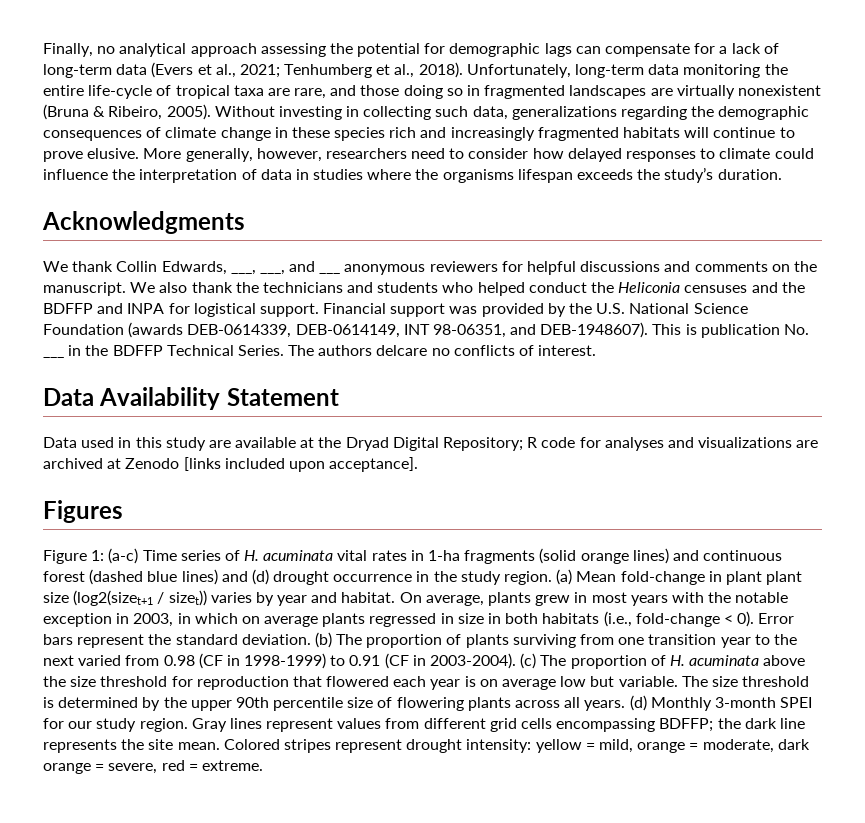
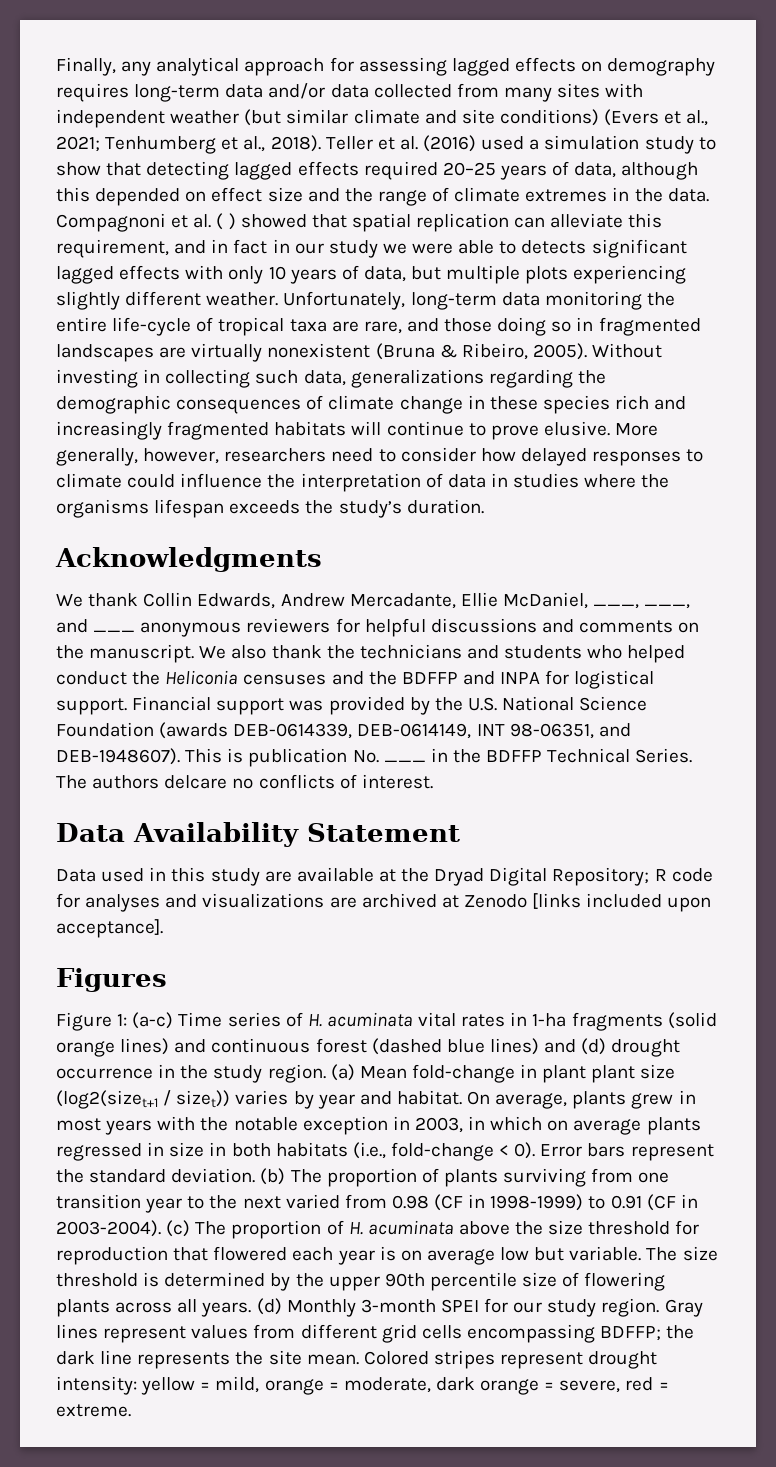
[97,46,116,54] no -> [121,61,152,76] any
[260,43,779,57] [43,64,148,78] assessing the potential for demographic lags can compensate for a lack of long-term data -> [329,57,716,76] [56,83,644,102] [56,109,599,128] for assessing lagged effects on demography requires long-term data and/or data collected from many sites with independent weather (but similar climate and site conditions)
(463, 70) none -> [325,135,716,154] [56,161,699,180] [56,187,709,206] [56,213,663,232] [56,239,687,258] [56,265,687,284] [56,291,279,310] Teller et al. (2016) used a simulation study to show that detecting lagged effects required 20–25 years of data, although this depended on effect size and the range of climate extremes in the data. Compagnoni et al. ( ) showed that spatial replication can alleviate this requirement, and in fact in our study we were able to detects significant lagged effects with only 10 years of data, but multiple plots experiencing slightly different weather.
(227, 268) none -> [280,592,588,609] Andrew Mercadante, Ellie McDaniel,

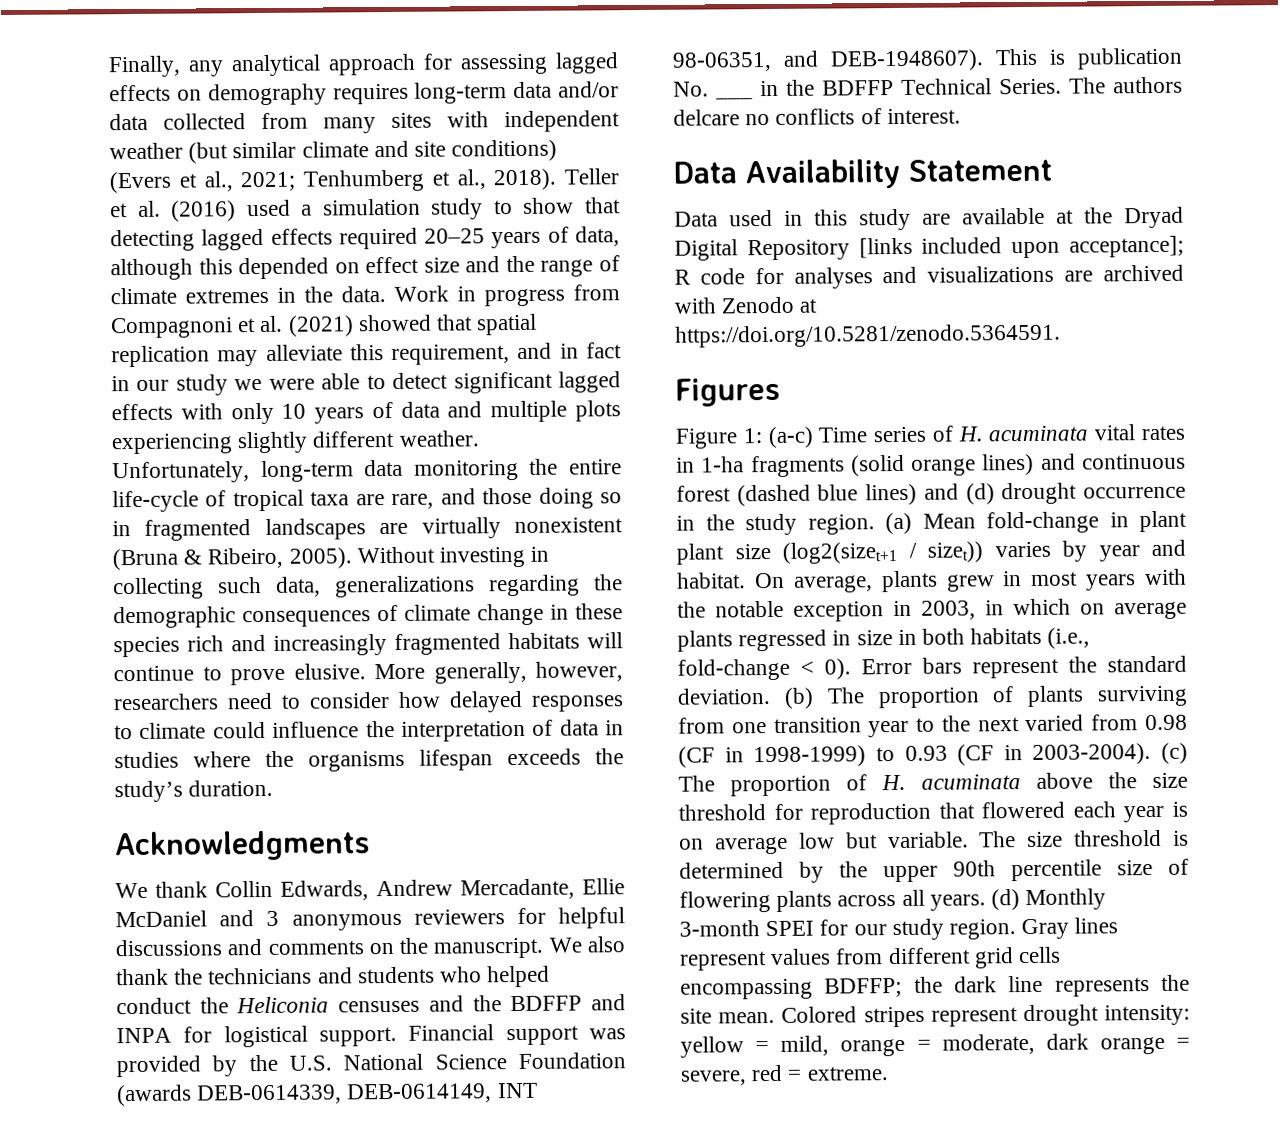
(709, 195) none -> [394,284,620,307] Work in progress from
[216,213,236,230] ( ) -> [287,315,354,337] (2021)
[514,217,546,228] can -> [217,350,259,367] may
[521,240,587,254] detects -> [392,372,449,389] detect
[363,266,442,282] data, but -> [400,401,483,418] data and
[502,592,691,609] [56,619,136,633] McDaniel, ___, ___, and ___ -> [115,910,280,928] McDaniel and 3
[552,867,650,886] Repository; -> [746,235,1184,261] Repository [links included upon acceptance];
[441,893,712,912] [56,919,163,938] at Zenodo [links included upon acceptance]. -> [674,296,818,314] [675,323,1061,348] with Zenodo at https://doi.org/10.5281/zenodo.5364591.
[610,1195,642,1209] 0.91 -> [904,745,948,761] 0.93

